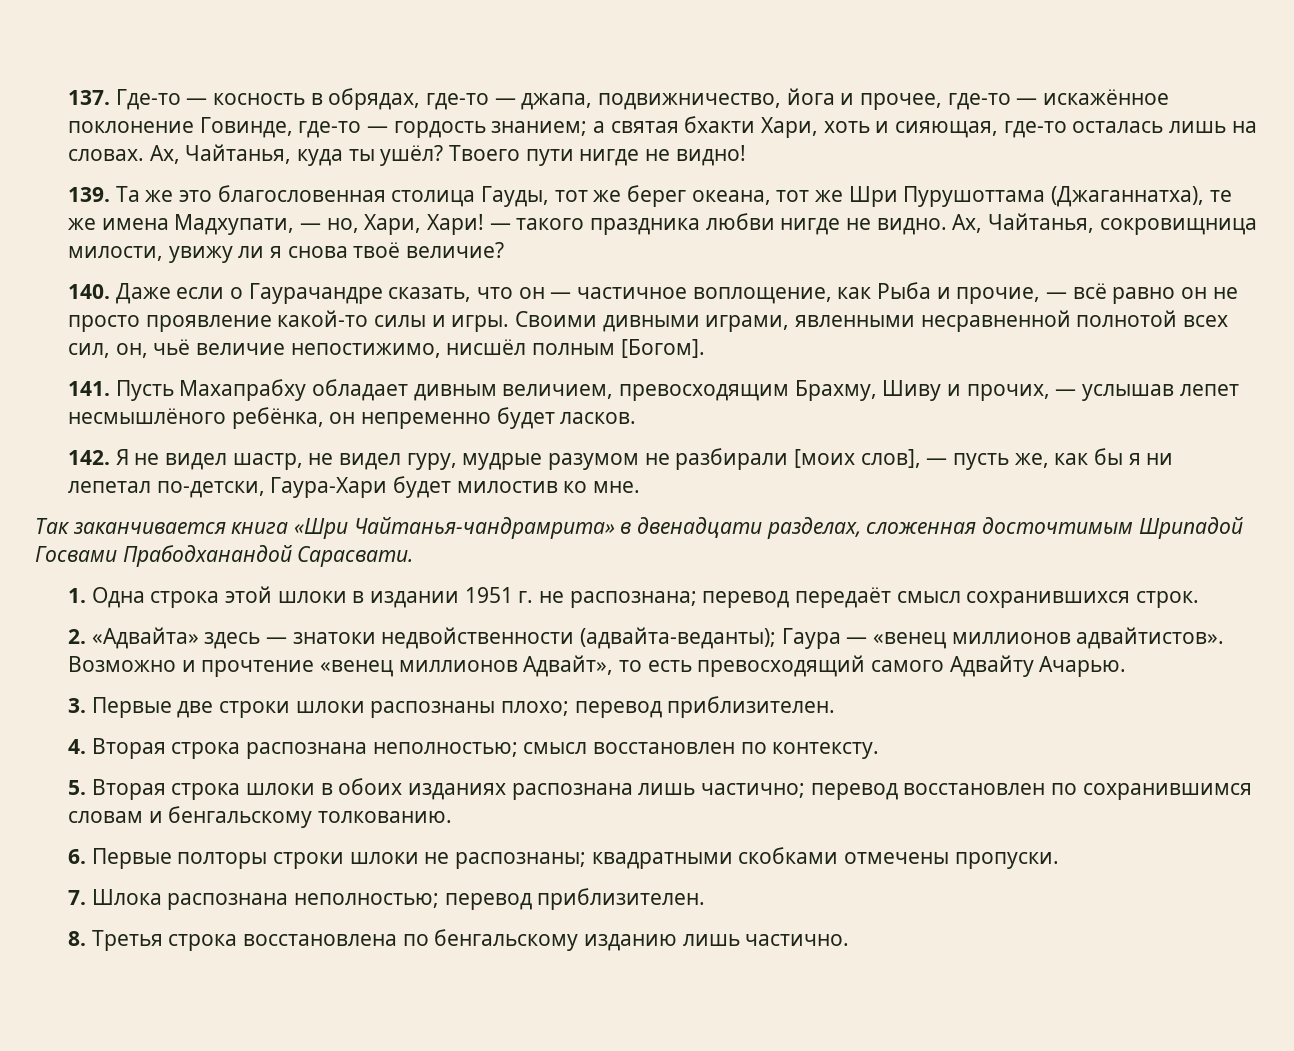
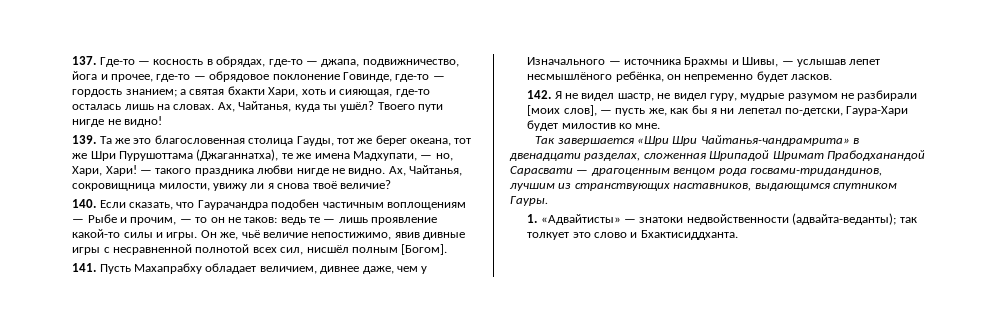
[1042,89,1169,105] искажённое -> [209,71,270,82] обрядовое
[115,282,1238,304] [67,315,140,332] Даже если о Гаурачандре сказать, что он — частичное воплощение, как Рыба и прочие, — всё равно он не просто -> [99,199,466,210] [72,214,368,225] Если сказать, что Гаурачандра подобен частичным воплощениям — Рыбе и прочим, — то он не таков: ведь те — лишь
[514,310,1228,332] [67,339,441,358] Своими дивными играми, явленными несравненной полнотой всех сил, он, чьё величие непостижимо, -> [200,230,466,240] [72,244,304,255] Он же, чьё величие непостижимо, явив дивные игры с несравненной полнотой всех сил,
[413,380,1050,401] дивным величием, превосходящим Брахму, Шиву и прочих, -> [259,266,428,274] [527,57,779,67] величием, дивнее даже, чем у Изначального — источника Брахмы и Шивы,
[72,518,349,539] заканчивается книга «Шри -> [557,136,698,146] завершается «Шри Шри
[982,517,1243,539] [35,545,414,567] [67,586,1199,608] [67,627,1225,649] [67,655,1127,677] [67,696,836,718] [67,738,880,759] [67,778,1252,800] [67,806,452,828] [67,847,1059,869] [67,888,706,910] [67,929,850,951] досточтимым Шрипадой Госвами Прабодханандой Сарасвати. // 1. Одна строка этой шлоки в издании 1951 г. не распознана; перевод передаёт смысл сохранившихся строк. // 2. «Адвайта» здесь — знатоки недвойственности (адвайта-веданты); Гаура — «венец миллионов адвайтистов». Возможно и прочтение «венец миллионов Адвайт», то есть превосходящий самого Адвайту Ачарью. // 3. Первые две строки шлоки распознаны плохо; перевод приблизителен. // 4. Вторая строка распознана неполностью; смысл восстановлен по контексту. // 5. Вторая строка шлоки в обоих изданиях распознана лишь частично; перевод восстановлен по сохранившимся словам и бенгальскому толкованию. // 6. Первые полторы строки шлоки не распознаны; квадратными скобками отмечены пропуски. // 7. Шлока распознана неполностью; перевод приблизителен. // 8. Третья строка восстановлена по бенгальскому изданию лишь частично. -> [709,150,925,161] [510,166,882,176] [509,183,897,191] [510,196,548,206] [527,213,917,225] [527,230,738,240] Шрипадой Шримат Прабодханандой Сарасвати — драгоценным венцом рода госвами-тридандинов, лучшим из странствующих наставников, выдающимся спутником Гауры. // 1. «Адвайтисты» — знатоки недвойственности (адвайта-веданты); так толкует это слово и Бхактисиддханта.

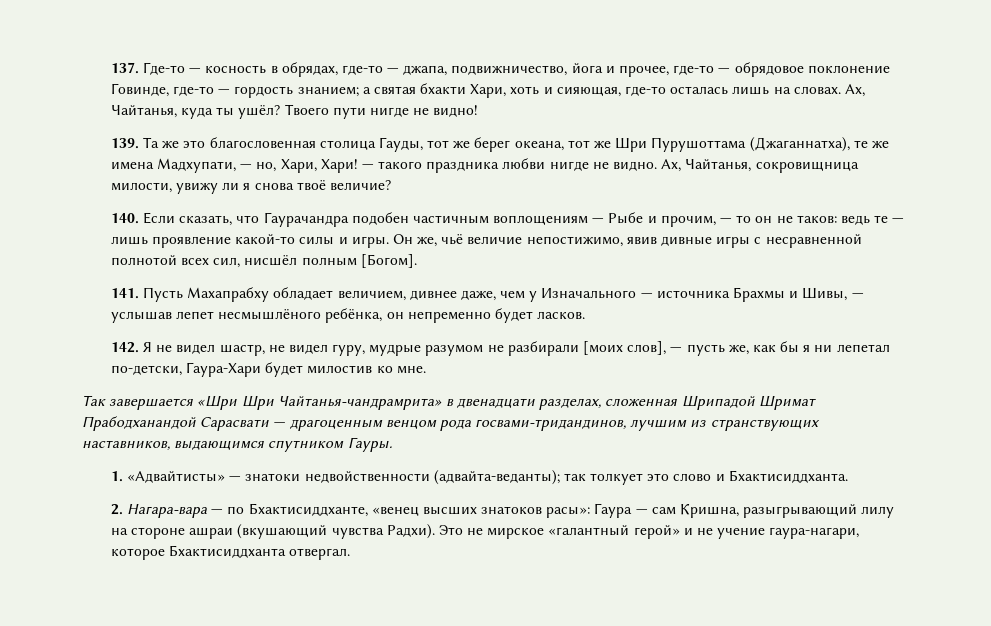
(738, 235) none -> [110,503,895,518] [110,524,860,539] [110,545,351,560] // 2. Нагара-вара — по Бхактисиддханте, «венец высших знатоков расы»: Гаура — сам Кришна, разыгрывающий лилу на стороне ашраи (вкушающий чувства Радхи). Это не мирское «галантный герой» и не учение гаура-нагари, которое Бхактисиддханта отвергал.

